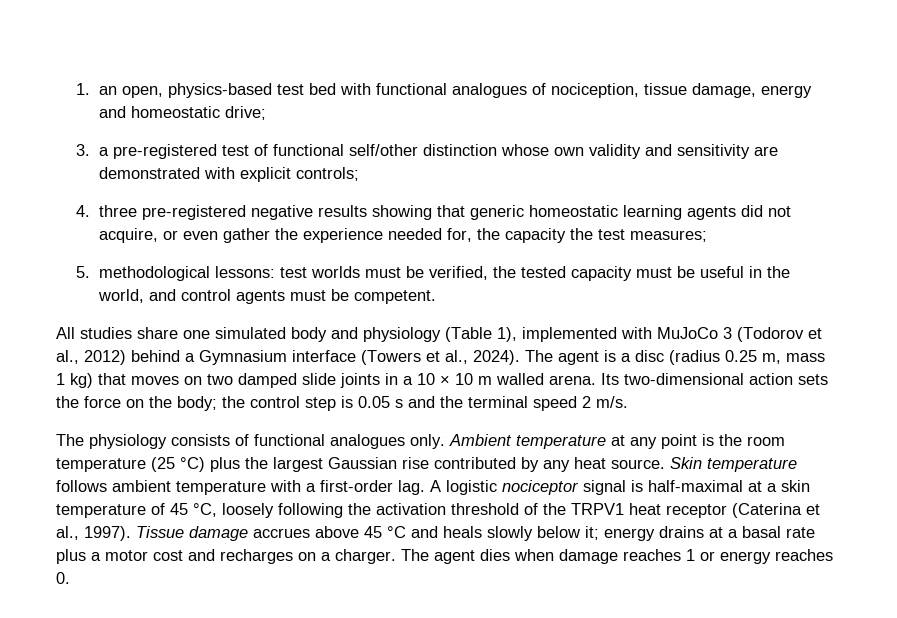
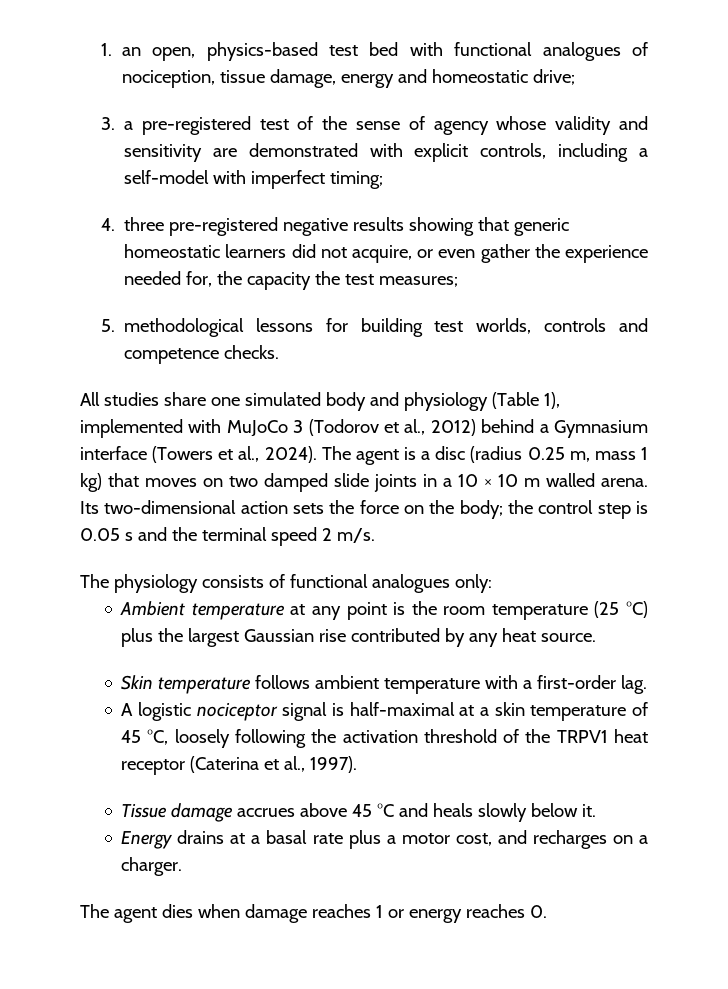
[272,144,584,156] functional self/other distinction whose own -> [322,116,547,135] the sense of agency whose
[295,167,359,181] controls; -> [480,143,648,162] [124,170,384,189] controls, including a self-model with imperfect timing;
[622,205,736,220] learning agents -> [225,244,287,258] learners
[214,266,790,281] [97,289,436,304] lessons: test worlds must be verified, the tested capacity must be useful in the world, and control agents must be competent. -> [255,318,648,337] [124,345,280,364] lessons for building test worlds, controls and competence checks.
[410,434,445,449] only. -> [454,574,492,593] only: //
(665, 464) none -> (597, 637) //
(425, 487) none -> (648, 684) //
(131, 533) none -> (358, 764) //
[585,526,655,541] it; energy -> [582,804,597,817] [121,831,173,849] it. // Energy
[153,550,183,561] cost -> [455,833,492,846] cost,
(396, 556) none -> (183, 866) //

